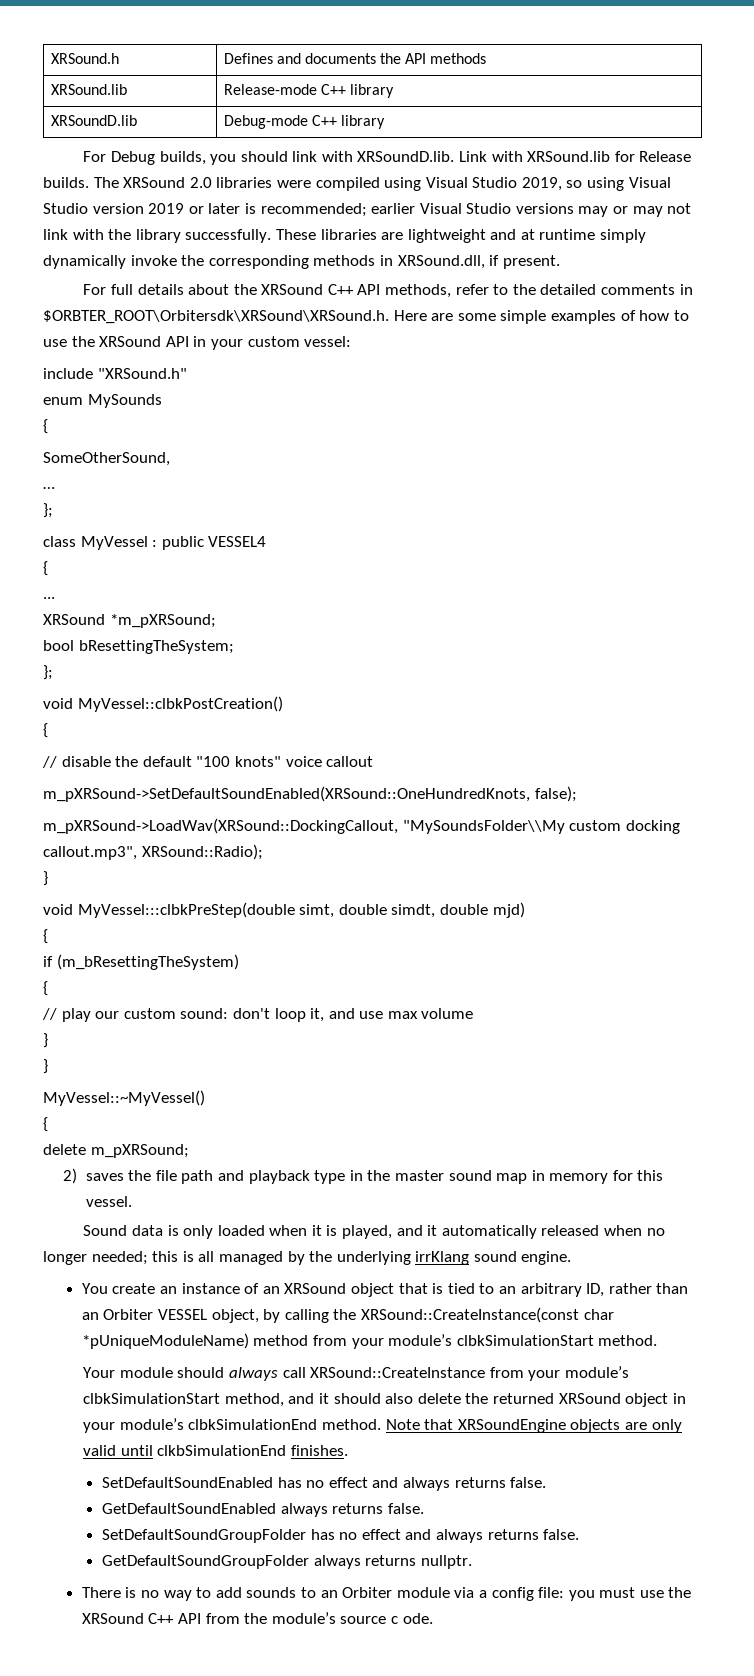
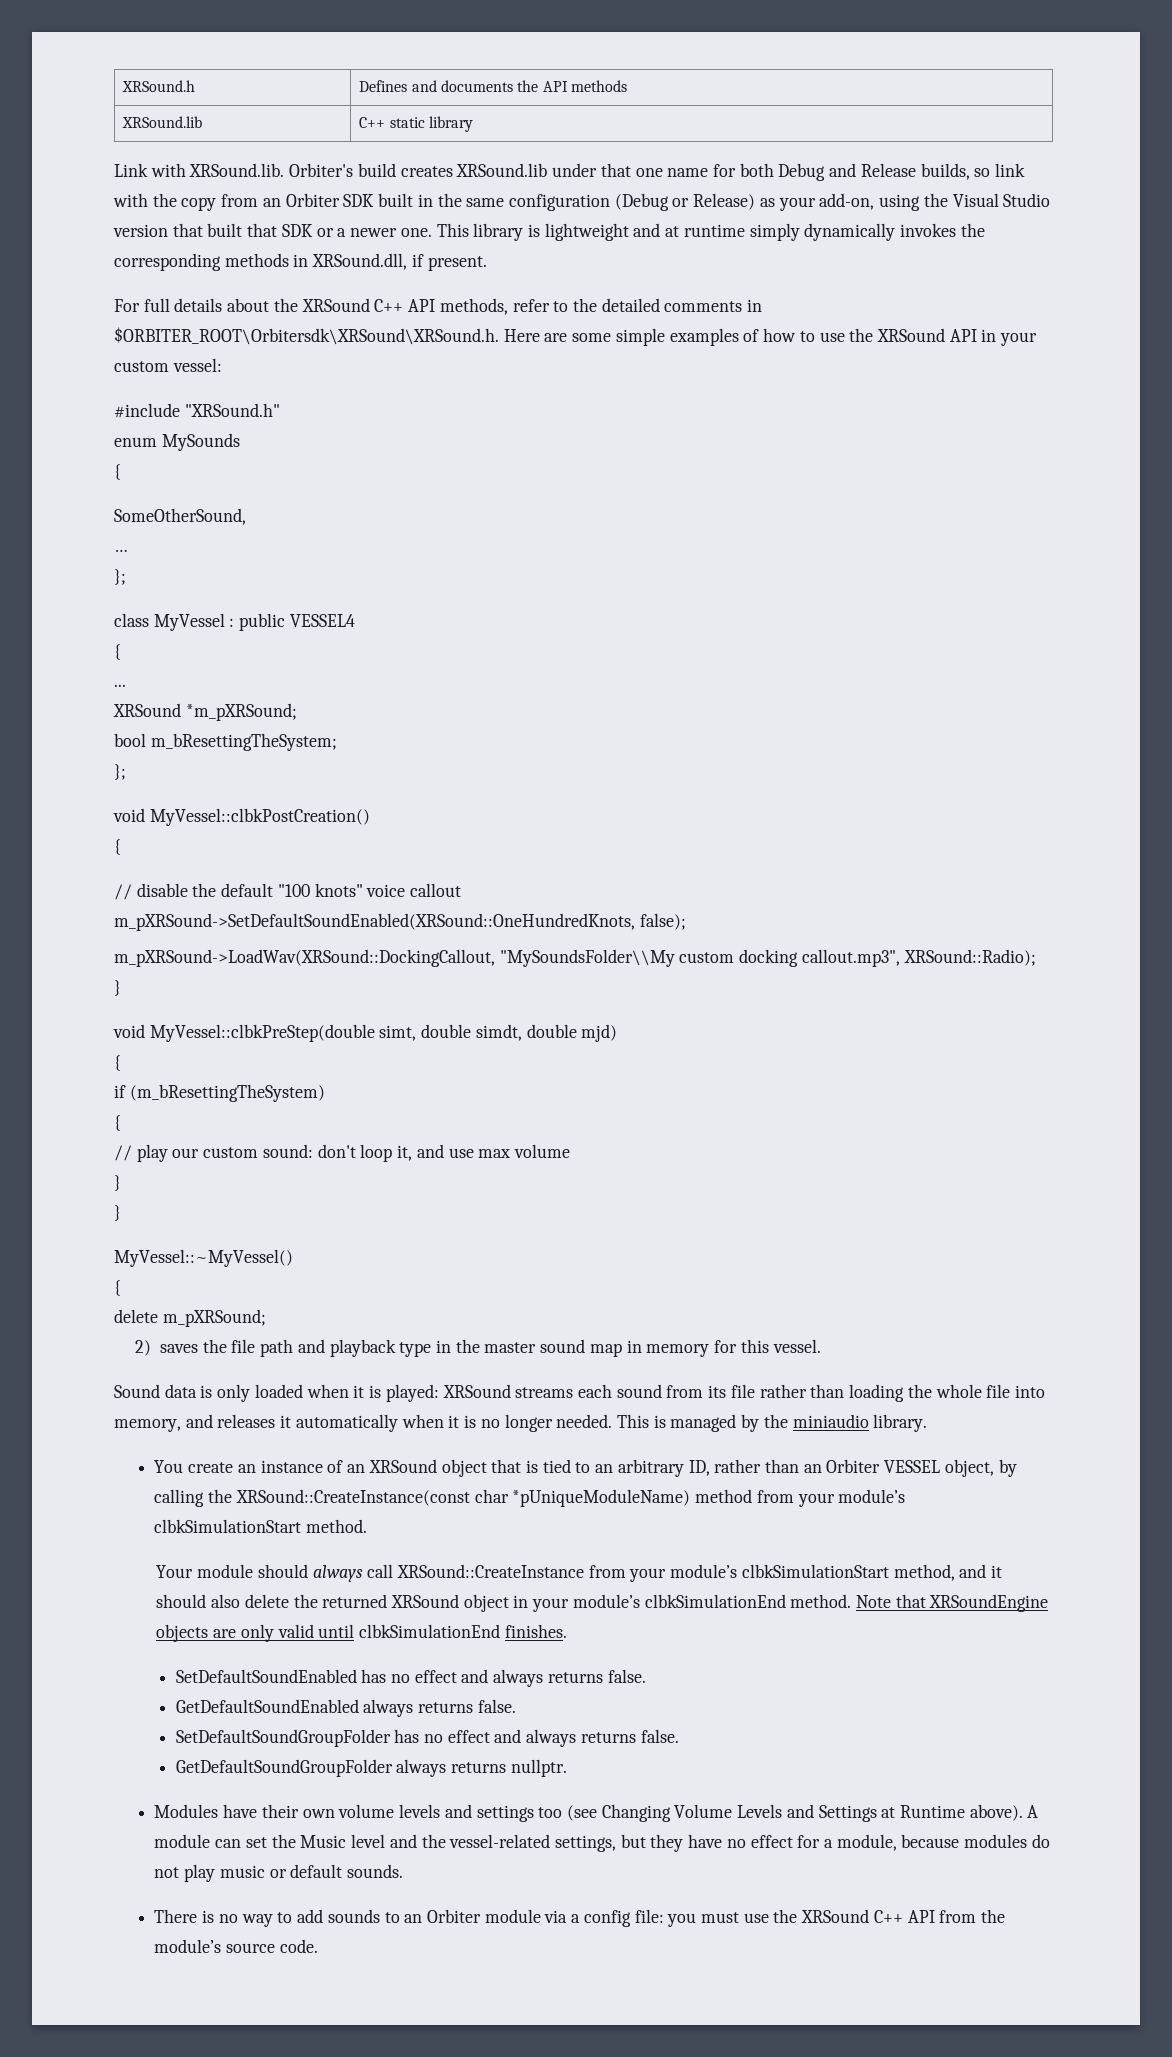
[223,84,394,98] [50,115,137,126] [223,115,385,129] [83,151,692,165] [43,177,671,191] [43,203,692,217] [43,229,404,243] Release-mode C++ library // XRSoundD.lib | Debug-mode C++ library // For Debug builds, you should link with XRSoundD.lib. Link with XRSound.lib for Release builds. The XRSound 2.0 libraries were compiled using Visual Studio 2019, so using Visual Studio version 2019 or later is recommended; earlier Visual Studio versions may or may not link with the library successfully. These libraries are -> [359,116,474,132] [114,163,1026,181] [113,193,1051,211] [113,223,540,241] C++ static library // Link with XRSound.lib. Orbiter's build creates XRSound.lib under that one name for both Debug and Release builds, so link with the copy from an Orbiter SDK built in the same configuration (Debug or Release) as your add-on, using the Visual Studio version that built that SDK or a newer one. This library is
[130,255,177,266] invoke -> [900,223,957,237] invokes
[43,310,389,324] $ORBTER_ROOT\Orbitersdk\XRSound\XRSound.h. -> [114,327,499,345] $ORBITER_ROOT\Orbitersdk\XRSound\XRSound.h.
[43,368,93,379] include -> [114,403,180,418] #include
[78,640,234,654] bResettingTheSystem; -> [150,733,337,751] m_bResettingTheSystem;
[77,902,295,918] MyVessel:::clbkPreStep(double -> [149,1024,375,1042] MyVessel::clbkPreStep(double
[342,1225,665,1239] [43,1251,572,1265] played, and it automatically released when no longer needed; this is all managed by the underlying irrKlang sound engine. -> [385,1384,1045,1402] [114,1414,928,1432] played: XRSound streams each sound from its file rather than loading the whole file into memory, and releases it automatically when it is no longer needed. This is managed by the miniaudio library.
[157,1445,287,1456] clkbSimulationEnd -> [358,1624,500,1638] clbkSimulationEnd
(472, 1562) none -> [154,1804,1039,1822] [154,1834,1050,1852] [154,1864,404,1882] // Modules have their own volume levels and settings too (see Changing Volume Levels and Settings at Runtime above). A module can set the Music level and the vessel-related settings, but they have no effect for a module, because modules do not play music or default sounds.
[390,1613,433,1624] c ode. -> [279,1939,318,1953] code.

